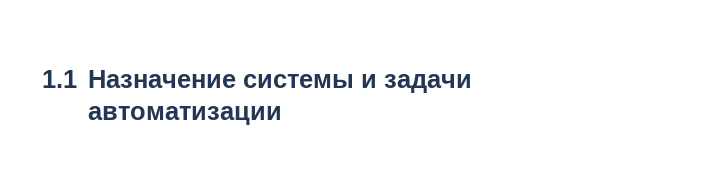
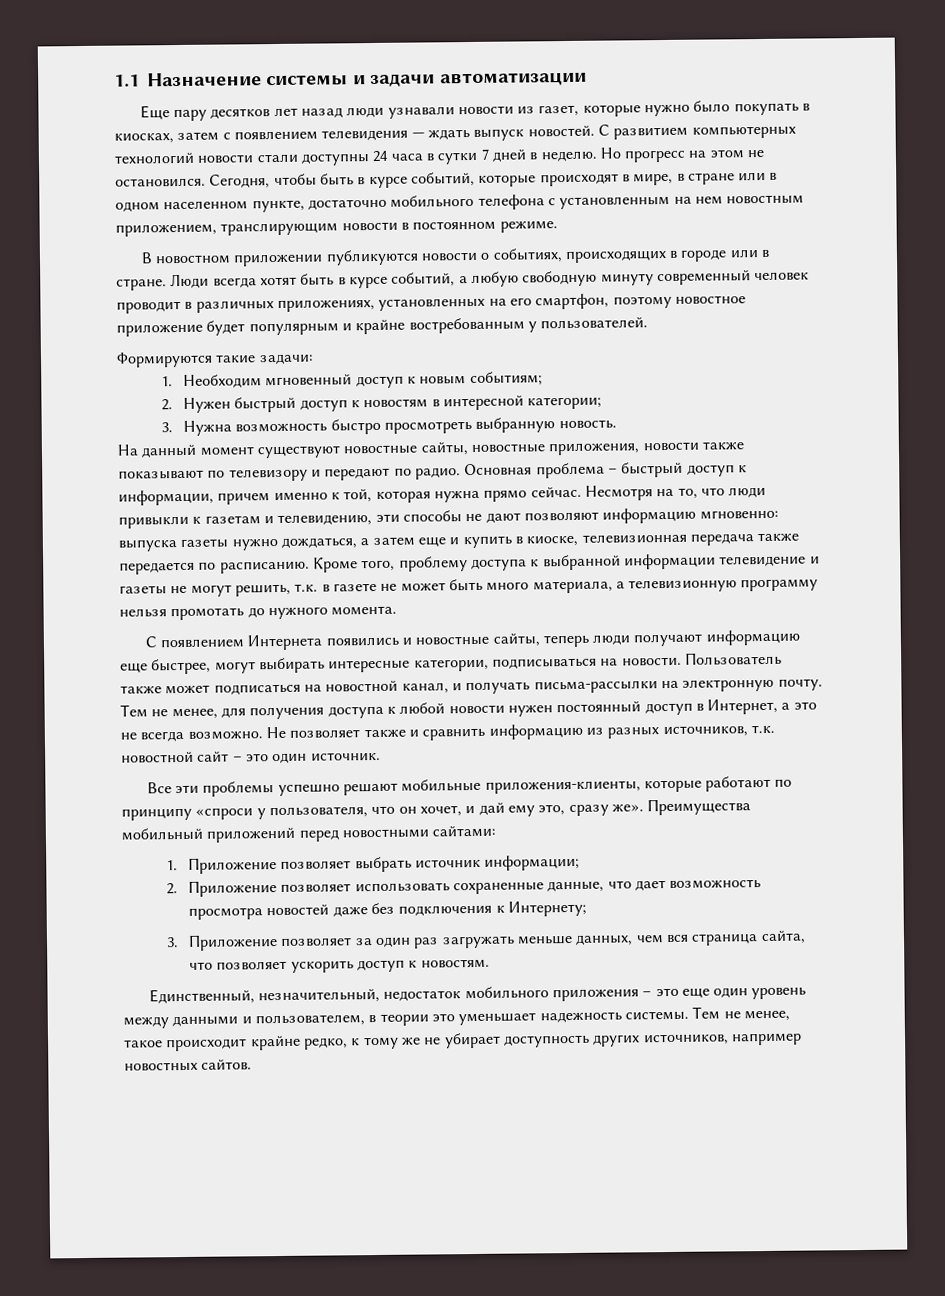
(282, 115) none -> [139,100,811,122] [114,124,796,144] [114,147,765,166] [115,171,778,189] [115,194,805,213] [115,220,558,237] [140,248,770,267] [116,270,810,291] [116,293,746,314] [116,317,649,337] [116,351,314,368] [161,371,543,389] [161,395,603,413] [161,417,617,436] [117,441,744,459] [118,461,747,482] [118,485,767,506] [118,507,779,529] [118,532,800,552] [119,553,820,575] [119,578,819,597] [119,605,398,621] [144,629,800,651] [120,651,782,675] [120,678,823,696] [120,698,817,720] [120,723,775,743] [121,751,381,765] [146,775,793,797] [121,798,752,821] [121,825,497,843] [166,854,581,874] [166,879,762,897] [188,900,587,920] [166,930,806,951] [189,958,490,973] [148,986,807,1005] [123,1006,790,1029] [124,1032,802,1052] [124,1059,253,1072] // Еще пару десятков лет назад люди узнавали новости из газет, которые нужно было покупать в киосках, затем с появлением телевидения — ждать выпуск новостей. С развитием компьютерных технологий новости стали доступны 24 часа в сутки 7 дней в неделю. Но прогресс на этом не остановился. Сегодня, чтобы быть в курсе событий, которые происходят в мире, в стране или в одном населенном пункте, достаточно мобильного телефона с установленным на нем новостным приложением, транслирующим новости в постоянном режиме. // В новостном приложении публикуются новости о событиях, происходящих в городе или в стране. Люди всегда хотят быть в курсе событий, а любую свободную минуту современный человек проводит в различных приложениях, установленных на его смартфон, поэтому новостное приложение будет популярным и крайне востребованным у пользователей. // Формируются такие задачи: // 1. Необходим мгновенный доступ к новым событиям; // 2. Нужен быстрый доступ к новостям в интересной категории; // 3. Нужна возможность быстро просмотреть выбранную новость. // На данный момент существуют новостные сайты, новостные приложения, новости также показывают по телевизору и передают по радио. Основная проблема – быстрый доступ к информации, причем именно к той, которая нужна прямо сейчас. Несмотря на то, что люди привыкли к газетам и телевидению, эти способы не дают позволяют информацию мгновенно: выпуска газеты нужно дождаться, а затем еще и купить в киоске, телевизионная передача также передается по расписанию. Кроме того, проблему доступа к выбранной информации телевидение и газеты не могут решить, т.к. в газете не может быть много материала, а телевизионную программу нельзя промотать до нужного момента. // С появлением Интернета появились и новостные сайты, теперь люди получают информацию еще быстрее, могут выбирать интересные категории, подписываться на новости. Пользователь также может подписаться на новостной канал, и получать письма-рассылки на электронную почту. Тем не менее, для получения доступа к любой новости нужен постоянный доступ в Интернет, а это не всегда возможно. Не позволяет также и сравнить информацию из разных источников, т.к. новостной сайт – это один источник. // Все эти проблемы успешно решают мобильные приложения-клиенты, которые работают по принципу «спроси у пользователя, что он хочет, и дай ему это, сразу же». Преимущества мобильный приложений перед новостными сайтами: // 1. Приложение позволяет выбрать источник информации; // 2. Приложение позволяет использовать сохраненные данные, что дает возможность просмотра новостей даже без подключения к Интернету; // 3. Приложение позволяет за один раз загружать меньше данных, чем вся страница сайта, что позволяет ускорить доступ к новостям. // Единственный, незначительный, недостаток мобильного приложения – это еще один уровень между данными и пользователем, в теории это уменьшает надежность системы. Тем не менее, такое происходит крайне редко, к тому же не убирает доступность других источников, например новостных сайтов.

